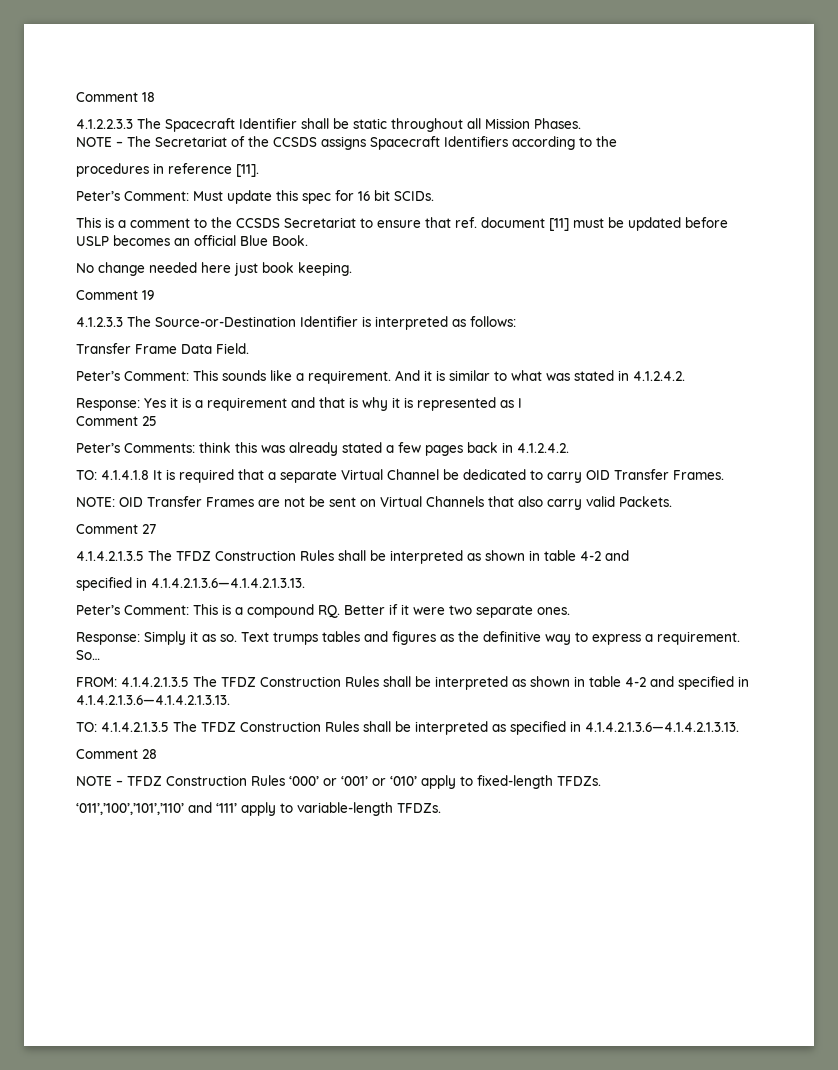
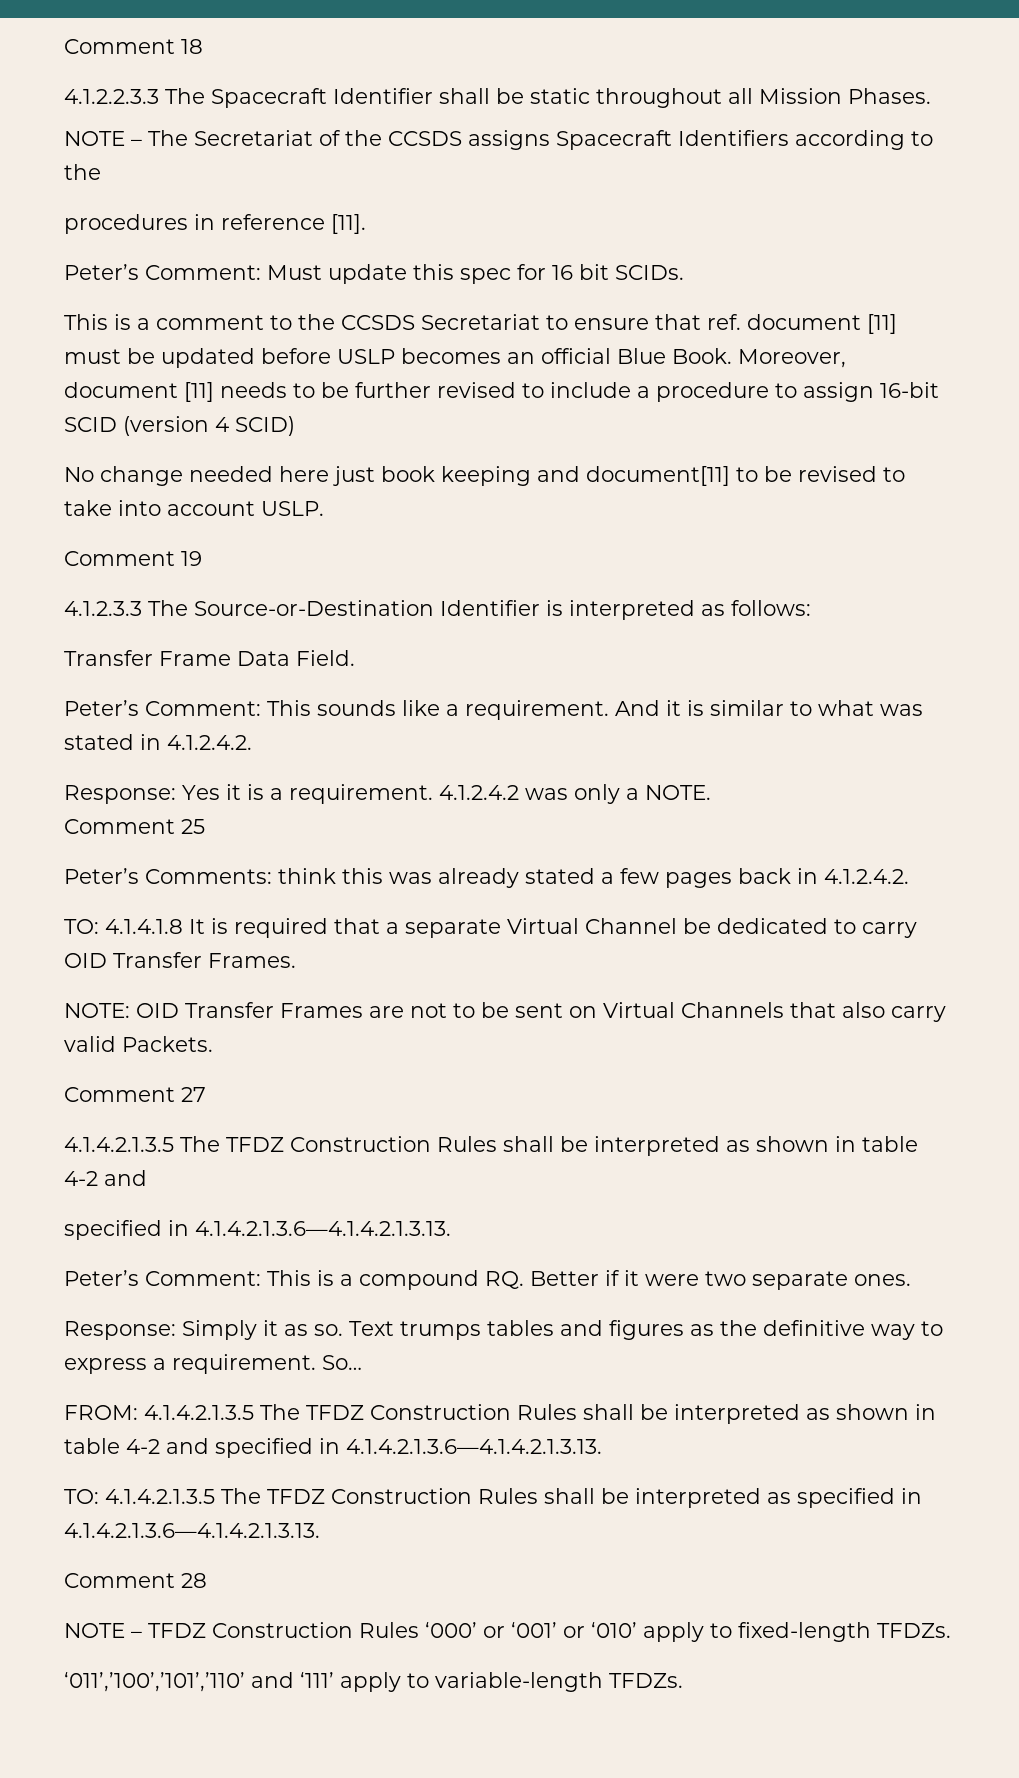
(308, 240) none -> [738,349,846,368] [64,382,939,402] [64,416,295,436] Moreover, document [11] needs to be further revised to include a procedure to assign 16-bit SCID (version 4 SCID)
[298,262,352,276] keeping. -> [441,466,905,486] [64,500,324,516] keeping and document[11] to be revised to take into account USLP.
[207,397,522,411] requirement and that is why it is represented as I -> [289,784,711,804] requirement. 4.1.2.4.2 was only a NOTE.
(305, 502) none -> [453,1003,475,1018] to

